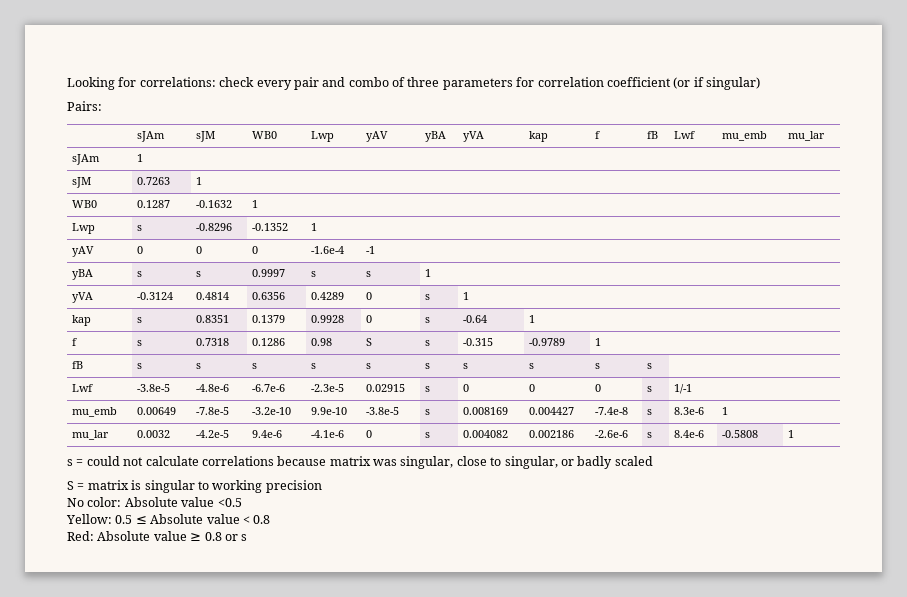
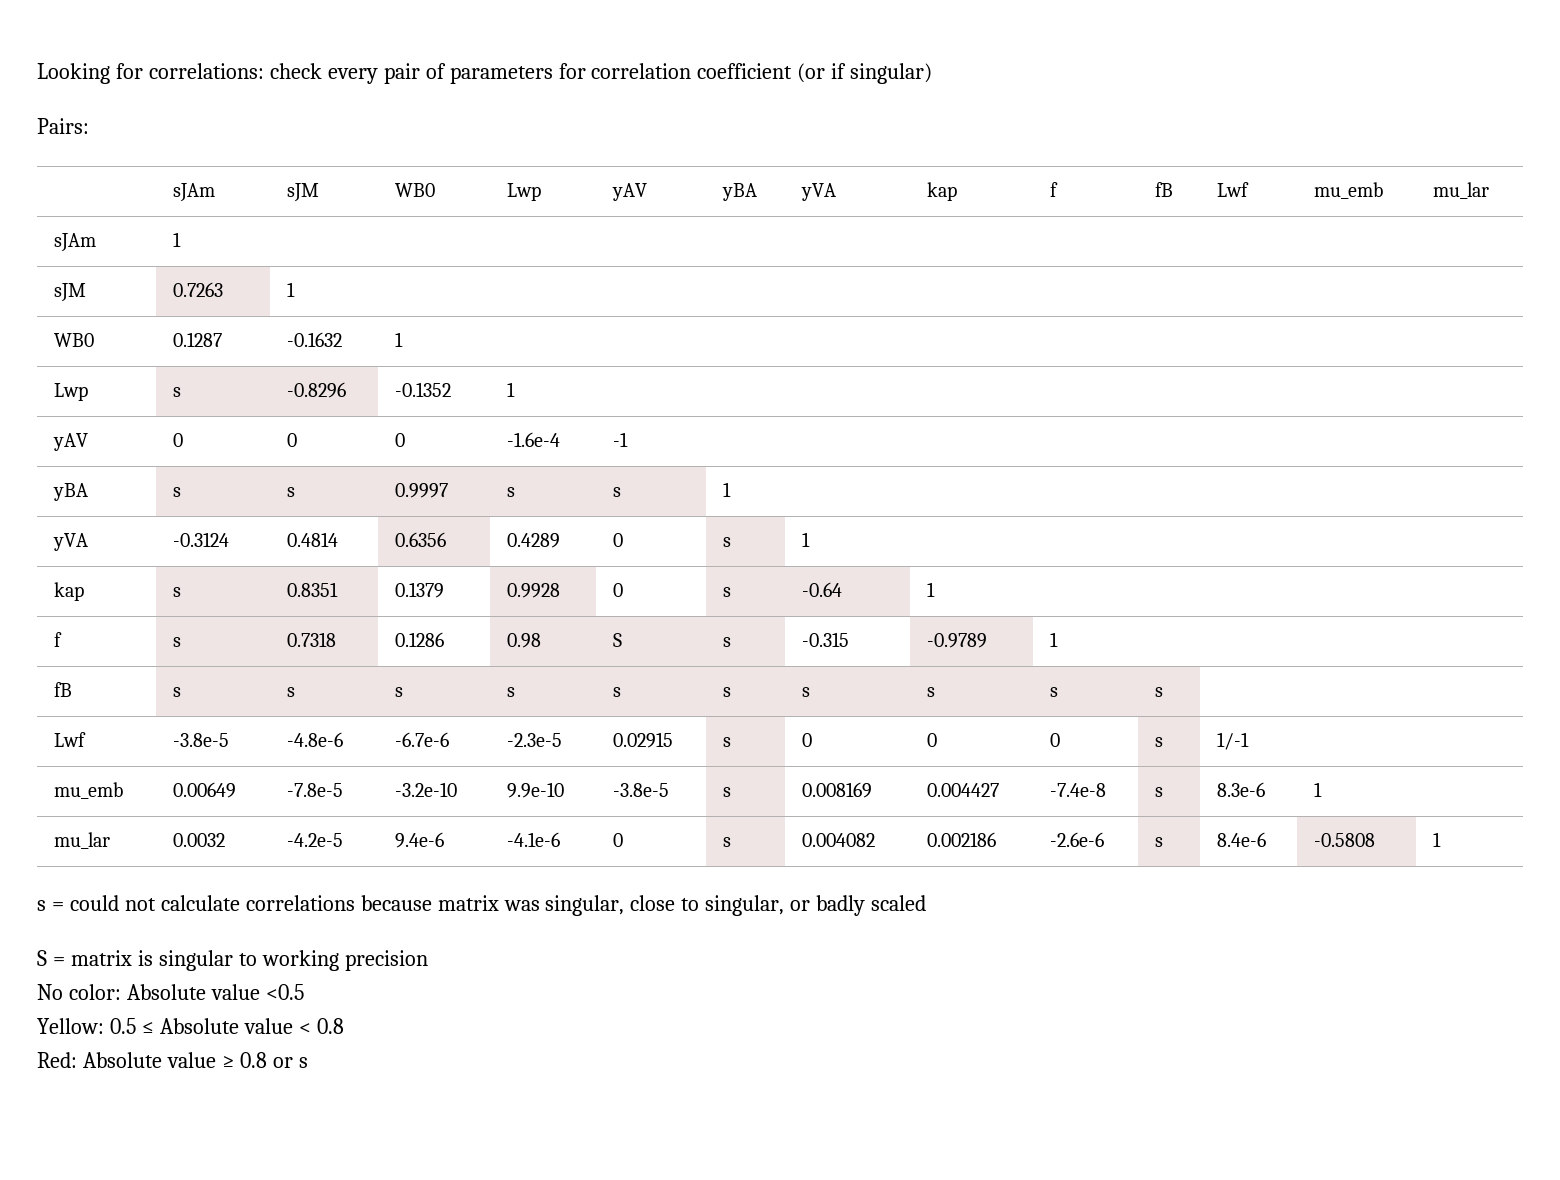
[322,77,440,87] and combo of three -> [425,63,446,79] of

